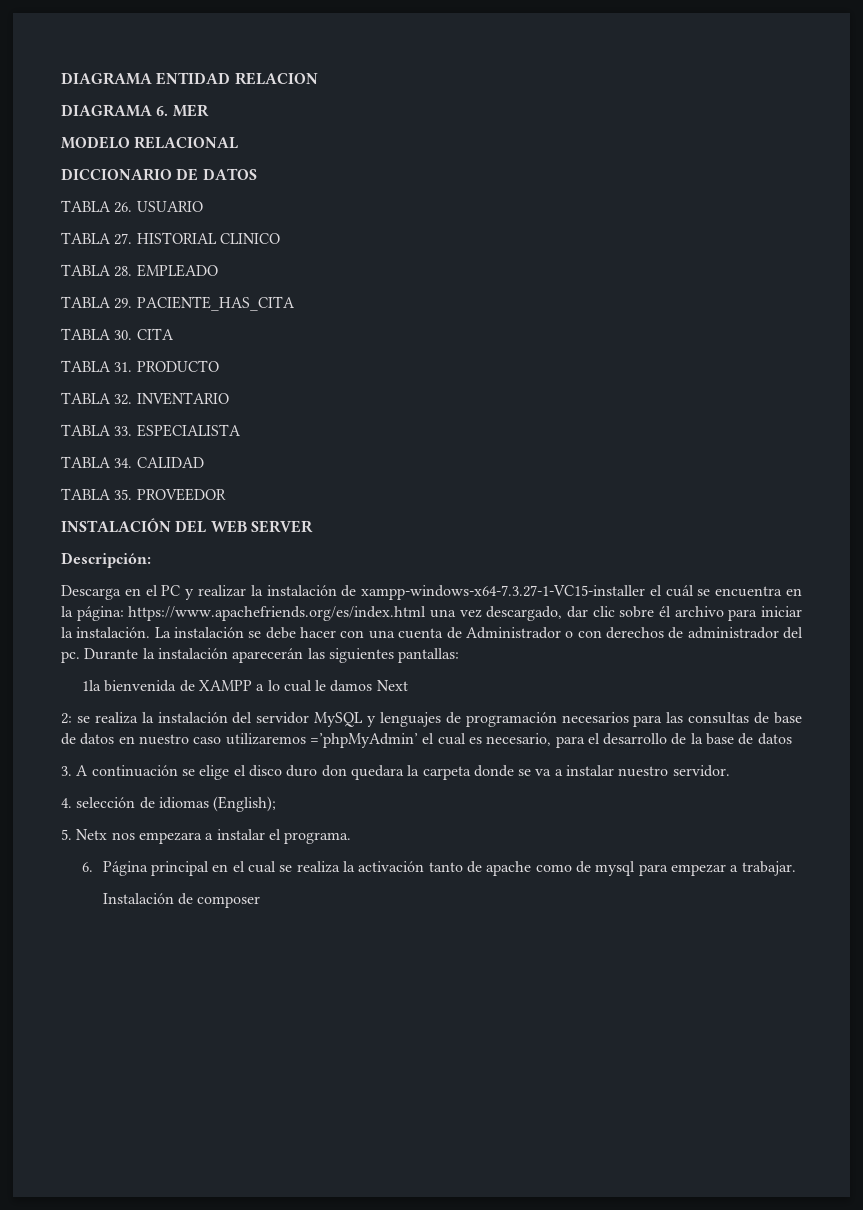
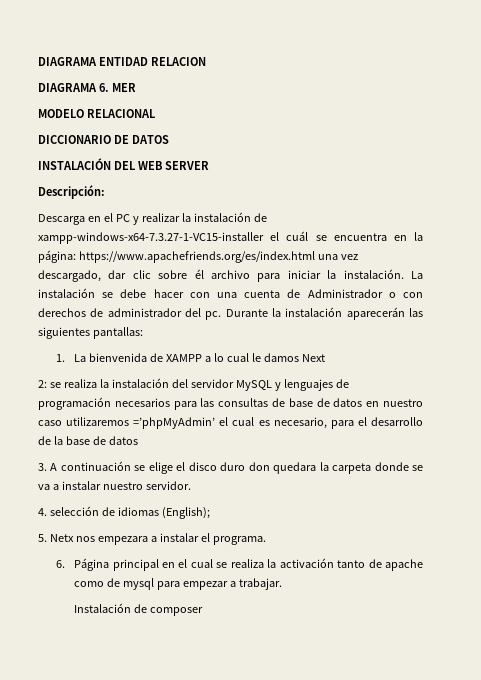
[61,200,203,213] [61,232,280,245] [61,264,218,277] [61,296,295,311] [61,328,174,340] [61,360,219,372] [61,392,229,405] [61,424,241,437] [61,456,204,468] [61,488,226,501] // TABLA 26. USUARIO // TABLA 27. HISTORIAL CLINICO // TABLA 28. EMPLEADO // TABLA 29. PACIENTE_HAS_CITA // TABLA 30. CITA // TABLA 31. PRODUCTO // TABLA 32. INVENTARIO // TABLA 33. ESPECIALISTA // TABLA 34. CALIDAD // TABLA 35. PROVEEDOR -> (169, 139) none
[81,680,101,691] 1la -> [56,354,87,362] 1. La

